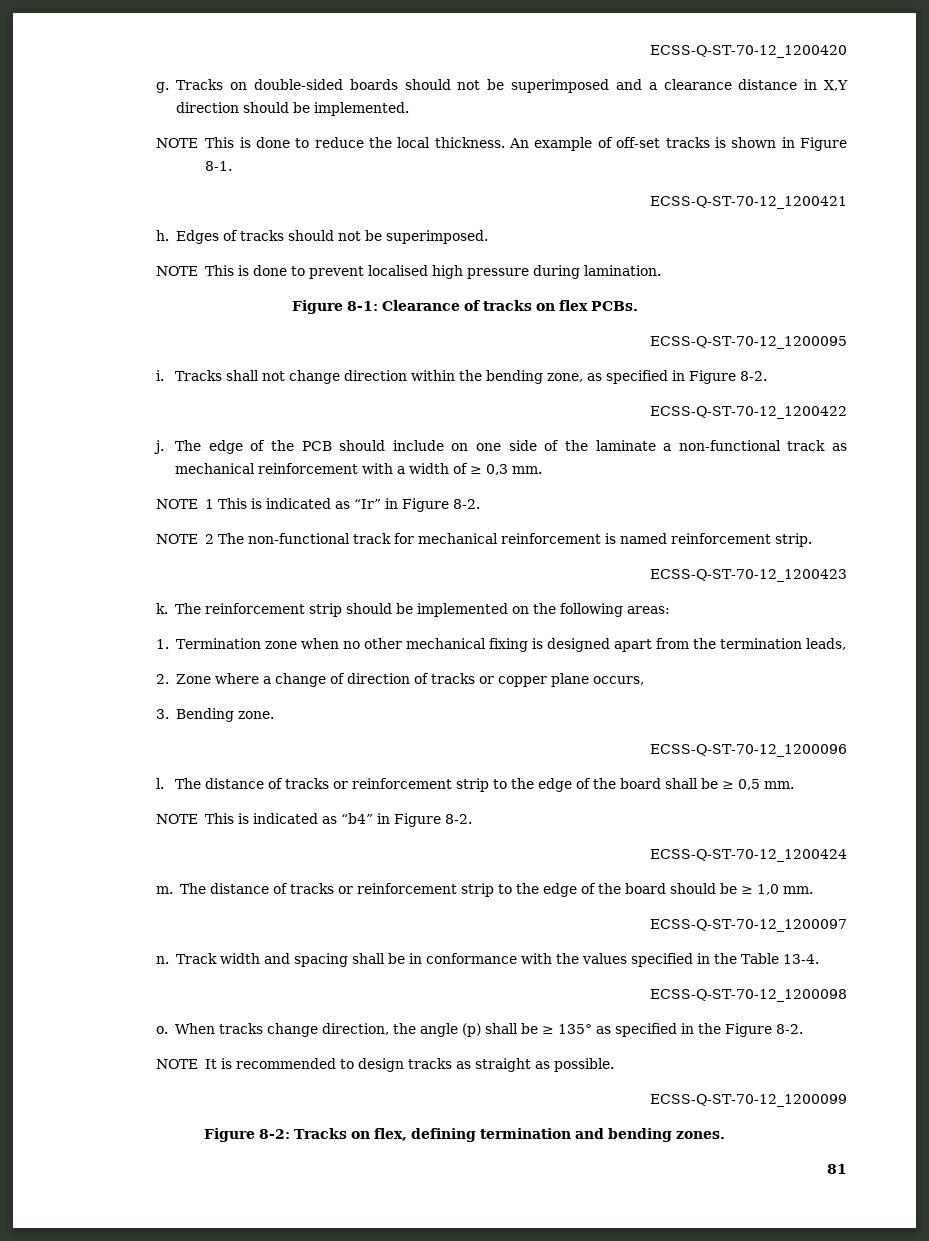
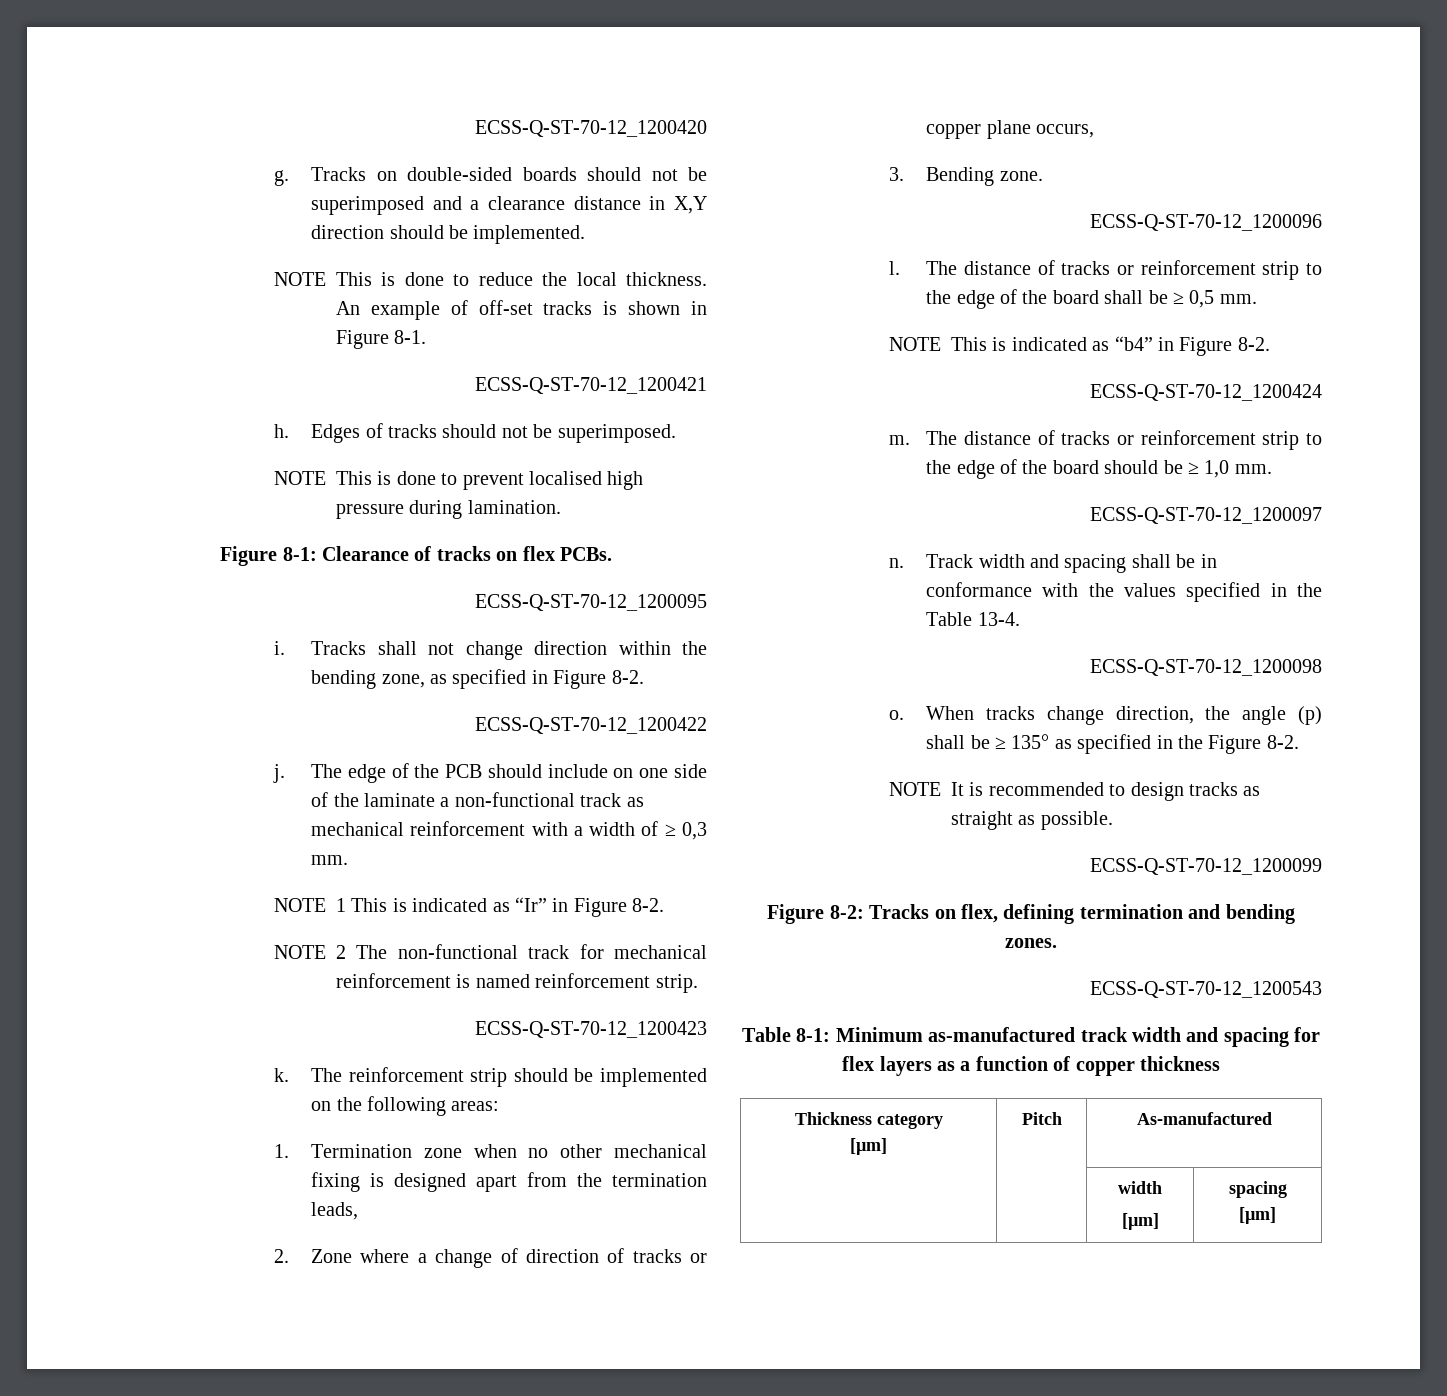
[827,1164,847,1174] 81 -> [1090,981,1322,998] [741,1027,1321,1047] [842,1056,1220,1076] [794,1112,943,1129] [850,1138,887,1155] [1021,1112,1062,1125] [1136,1112,1272,1125] [1118,1181,1162,1194] [1121,1213,1159,1230] [1228,1181,1287,1198] [1239,1207,1276,1224] ECSS-Q-ST-70-12_1200543 // Table 8-1: Minimum as-manufactured track width and spacing for flex layers as a function of copper thickness // Thickness category // [µm] | Pitch | As-manufactured // | | width // [µm] | spacing // [µm]

